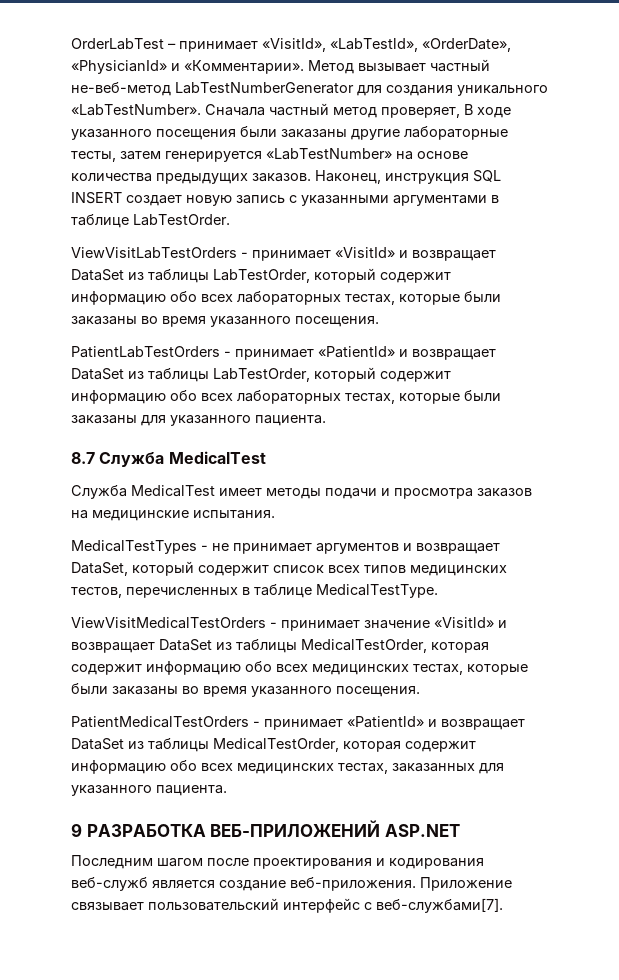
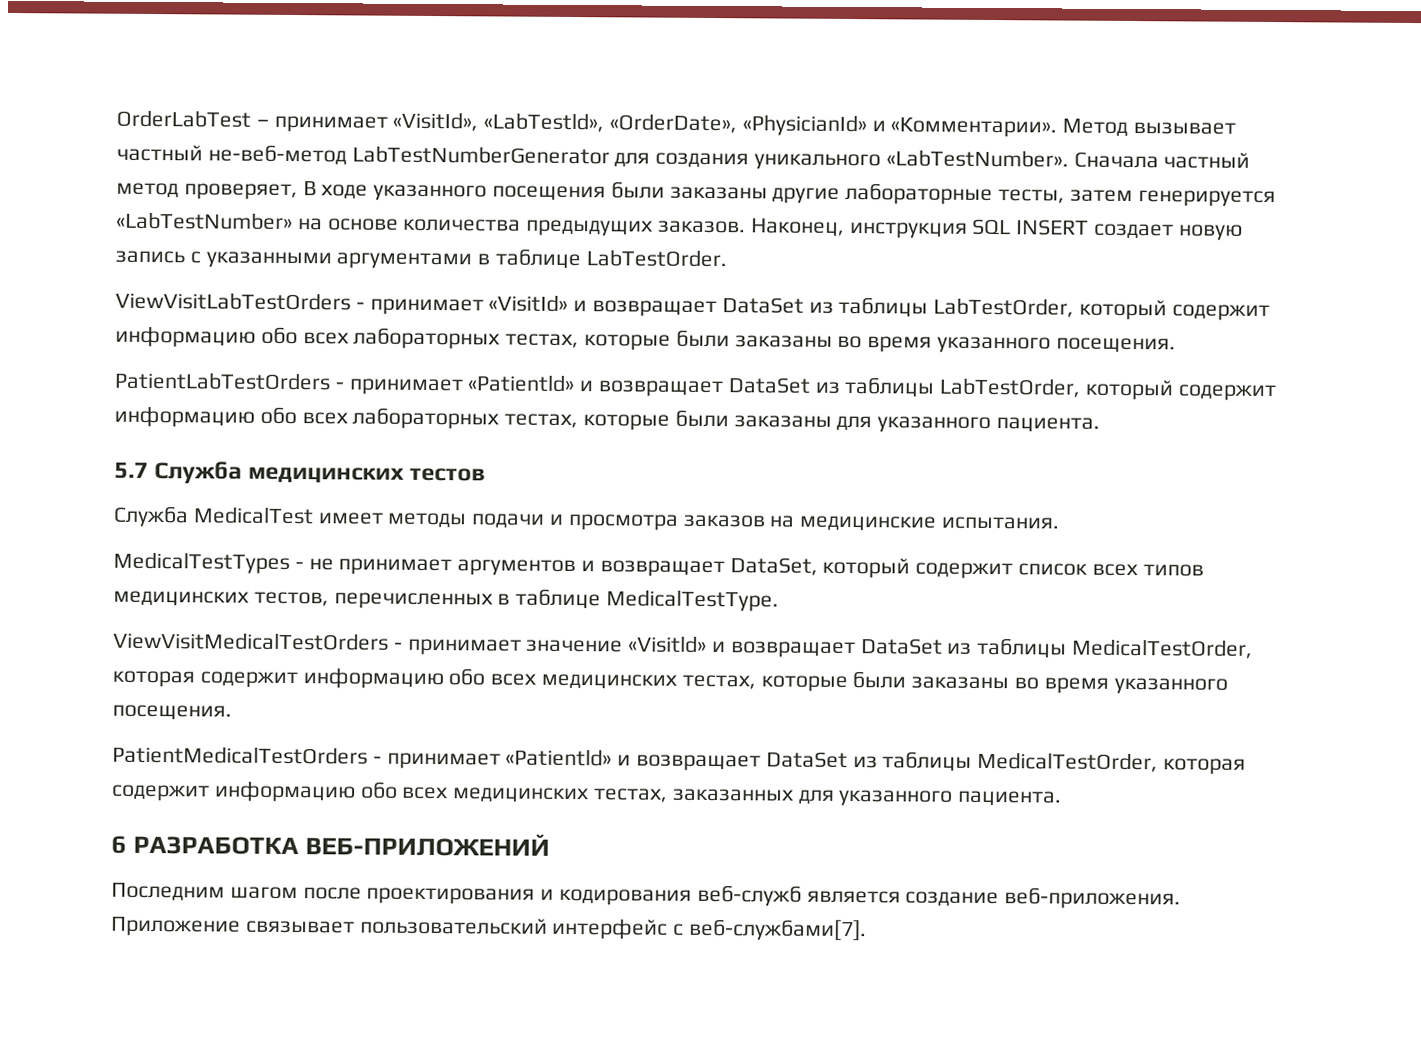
[71,451,266,467] 8.7 Служба MedicalTest -> [114,461,487,484] 5.7 Служба медицинских тестов
[71,823,82,837] 9 -> [111,835,127,854] 6
[384,824,460,837] ASP.NET -> (550, 844) none

